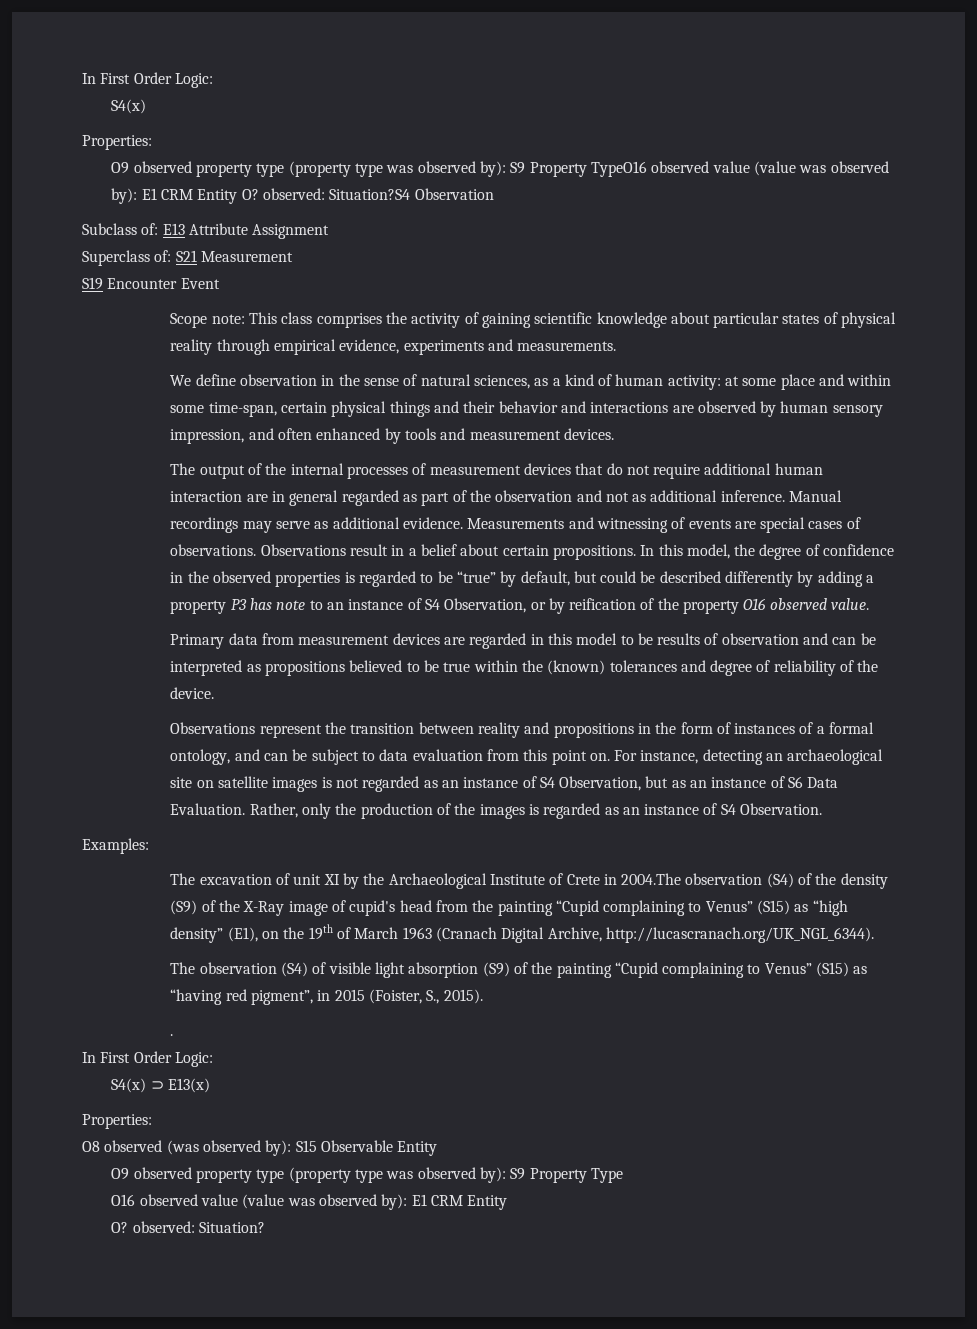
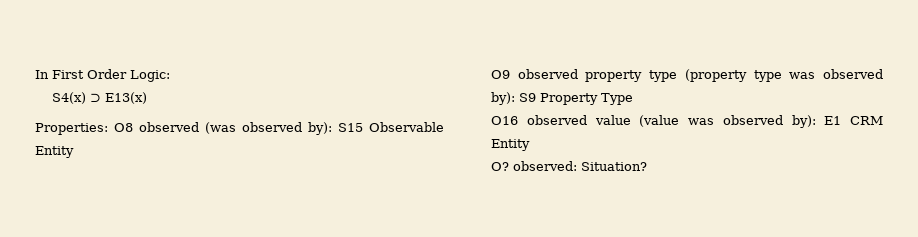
[82,72,213,88] [111,99,147,114] [82,135,152,150] [111,161,889,177] [111,188,494,204] [82,223,330,239] [82,250,293,266] [82,277,220,290] [170,312,897,328] [170,339,617,355] [170,374,892,390] [170,401,883,417] [170,428,614,444] [170,463,823,479] [170,490,843,506] [170,517,861,533] [170,544,895,560] [170,571,875,587] [170,598,870,614] [170,633,876,649] [170,660,879,676] [170,687,215,699] [170,722,875,738] [170,749,884,765] [170,776,839,792] [170,803,823,819] [82,838,149,854] [170,873,888,889] [170,900,848,916] [170,924,874,943] [170,962,868,978] [170,989,483,1005] [170,1034,174,1036] [82,1051,213,1067] [111,1078,147,1093] In First Order Logic: // S4(x) // Properties: // O9 observed property type (property type was observed by): S9 Property TypeO16 observed value (value was observed by): E1 CRM Entity O? observed: Situation?S4 Observation // Subclass of: E13 Attribute Assignment // Superclass of: S21 Measurement // S19 Encounter Event // Scope note: This class comprises the activity of gaining scientific knowledge about particular states of physical reality through empirical evidence, experiments and measurements. // We define observation in the sense of natural sciences, as a kind of human activity: at some place and within some time-span, certain physical things and their behavior and interactions are observed by human sensory impression, and often enhanced by tools and measurement devices. // The output of the internal processes of measurement devices that do not require additional human interaction are in general regarded as part of the observation and not as additional inference. Manual recordings may serve as additional evidence. Measurements and witnessing of events are special cases of observations. Observations result in a belief about certain propositions. In this model, the degree of confidence in the observed properties is regarded to be “true” by default, but could be described differently by adding a property P3 has note to an instance of S4 Observation, or by reification of the property O16 observed value. // Primary data from measurement devices are regarded in this model to be results of observation and can be interpreted as propositions believed to be true within the (known) tolerances and degree of reliability of the device. // Observations represent the transition between reality and propositions in the form of instances of a formal ontology, and can be subject to data evaluation from this point on. For instance, detecting an archaeological site on satellite images is not regarded as an instance of S4 Observation, but as an instance of S6 Data Evaluation. Rather, only the production of the images is regarded as an instance of S4 Observation. // Examples: // The excavation of unit XI by the Archaeological Institute of Crete in 2004.The observation (S4) of the density (S9) of the X-Ray image of cupid's head from the painting “Cupid complaining to Venus” (S15) as “high density” (E1), on the 19th of March 1963 (Cranach Digital Archive, http://lucascranach.org/UK_NGL_6344). // The observation (S4) of visible light absorption (S9) of the painting “Cupid complaining to Venus” (S15) as “having red pigment”, in 2015 (Foister, S., 2015). // . // In First Order Logic: // S4(x) -> [35,69,170,82] [52,92,87,104] In First Order Logic: // S4(x)
(152, 1121) // -> (108, 129) none

